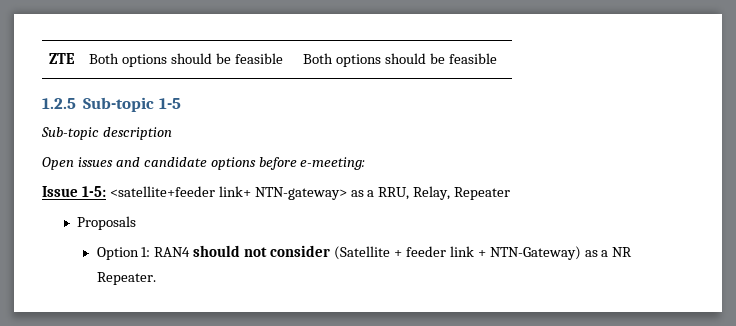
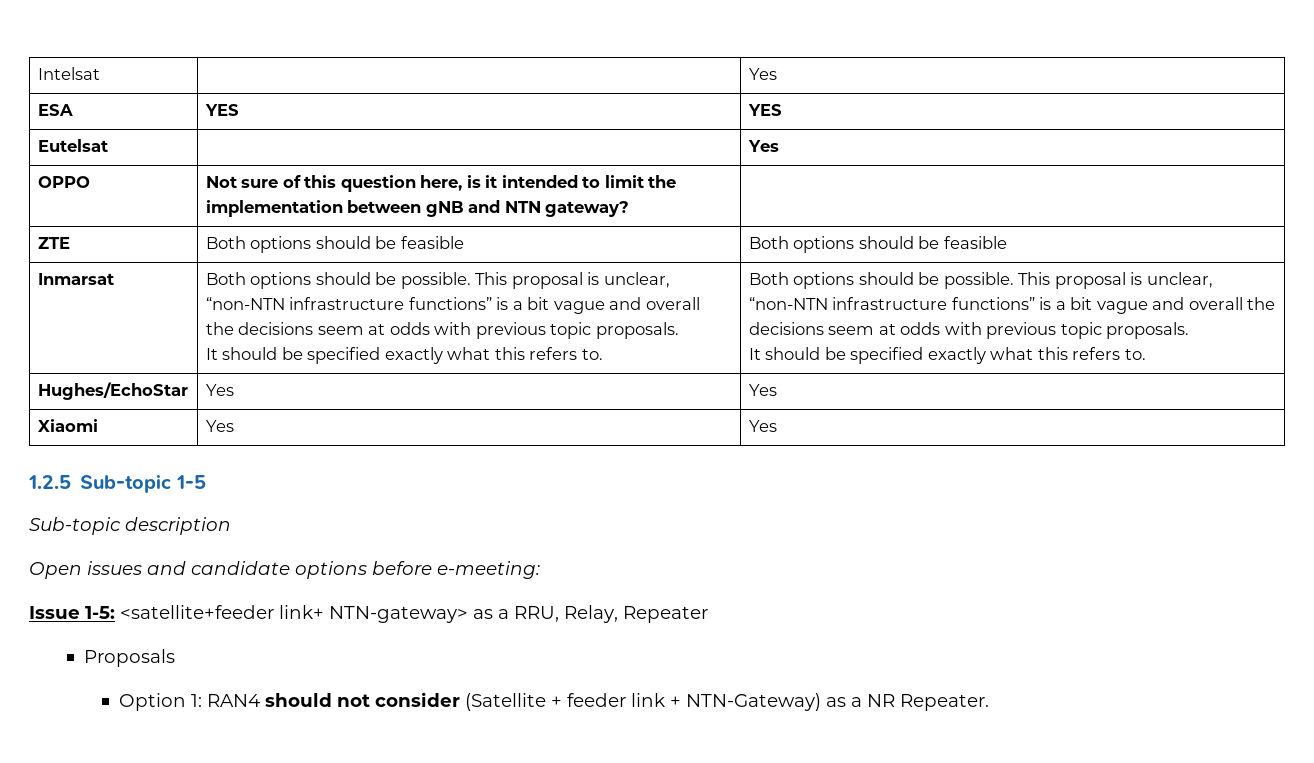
(49, 58) none -> [37,67,100,80] [748,68,777,80] [37,104,73,116] [204,104,239,116] [747,104,782,116] [37,139,108,152] [747,140,779,152] [37,176,90,188] [205,175,676,192] [205,200,630,217] Intelsat | | Yes // ESA | YES | YES // Eutelsat | | Yes // OPPO | Not sure of this question here, is it intended to limit the implementation between gNB and NTN gateway? | //
(498, 58) none -> [37,273,114,285] [205,272,670,289] [205,297,700,314] [205,322,679,339] [205,347,603,364] [748,272,1213,289] [748,297,1276,314] [748,322,1190,339] [748,347,1146,364] [37,382,188,400] [205,384,234,396] [748,384,777,396] [37,419,98,432] [205,420,234,432] [748,420,777,432] // Inmarsat | Both options should be possible. This proposal is unclear, “non-NTN infrastructure functions” is a bit vague and overall the decisions seem at odds with previous topic proposals. // It should be specified exactly what this refers to. | Both options should be possible. This proposal is unclear, “non-NTN infrastructure functions” is a bit vague and overall the decisions seem at odds with previous topic proposals. // It should be specified exactly what this refers to. // Hughes/EchoStar | Yes | Yes // Xiaomi | Yes | Yes

